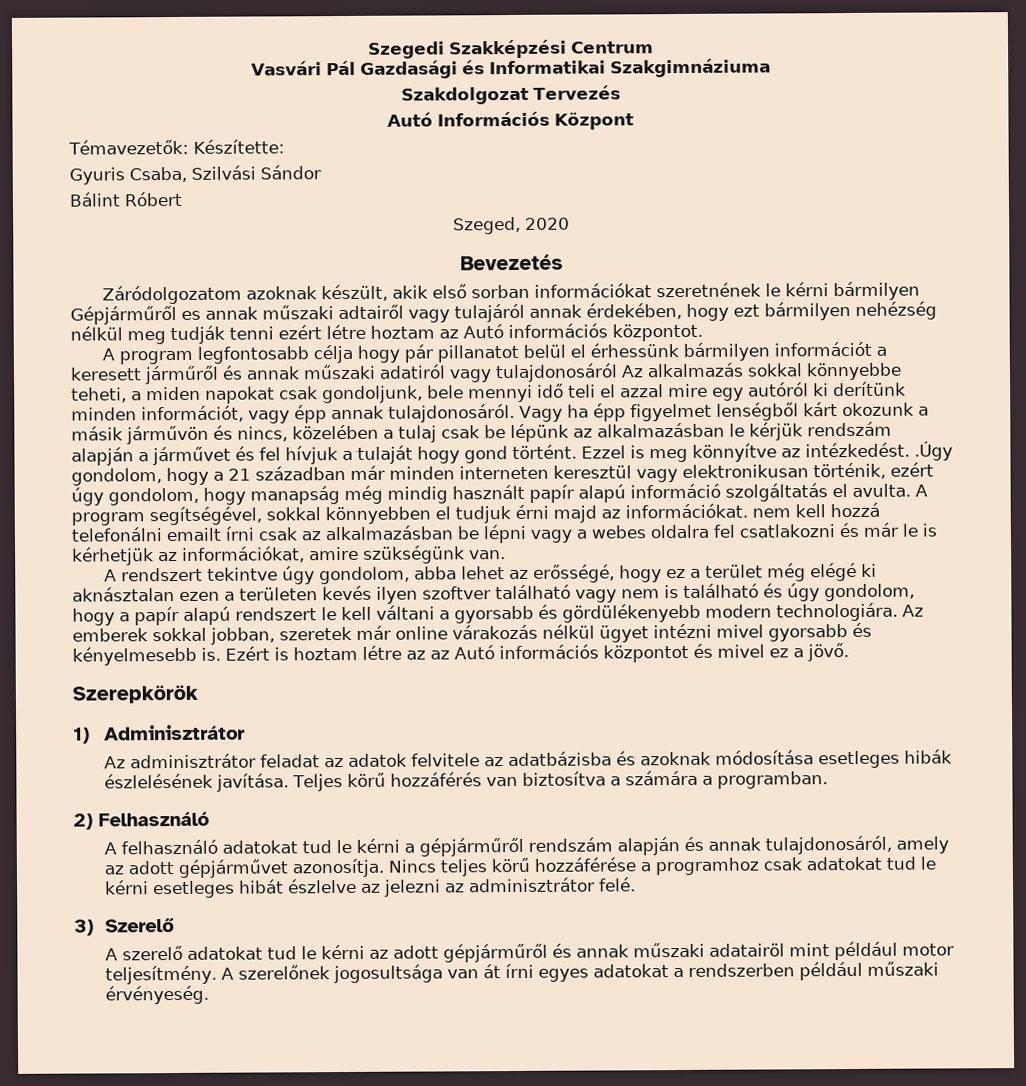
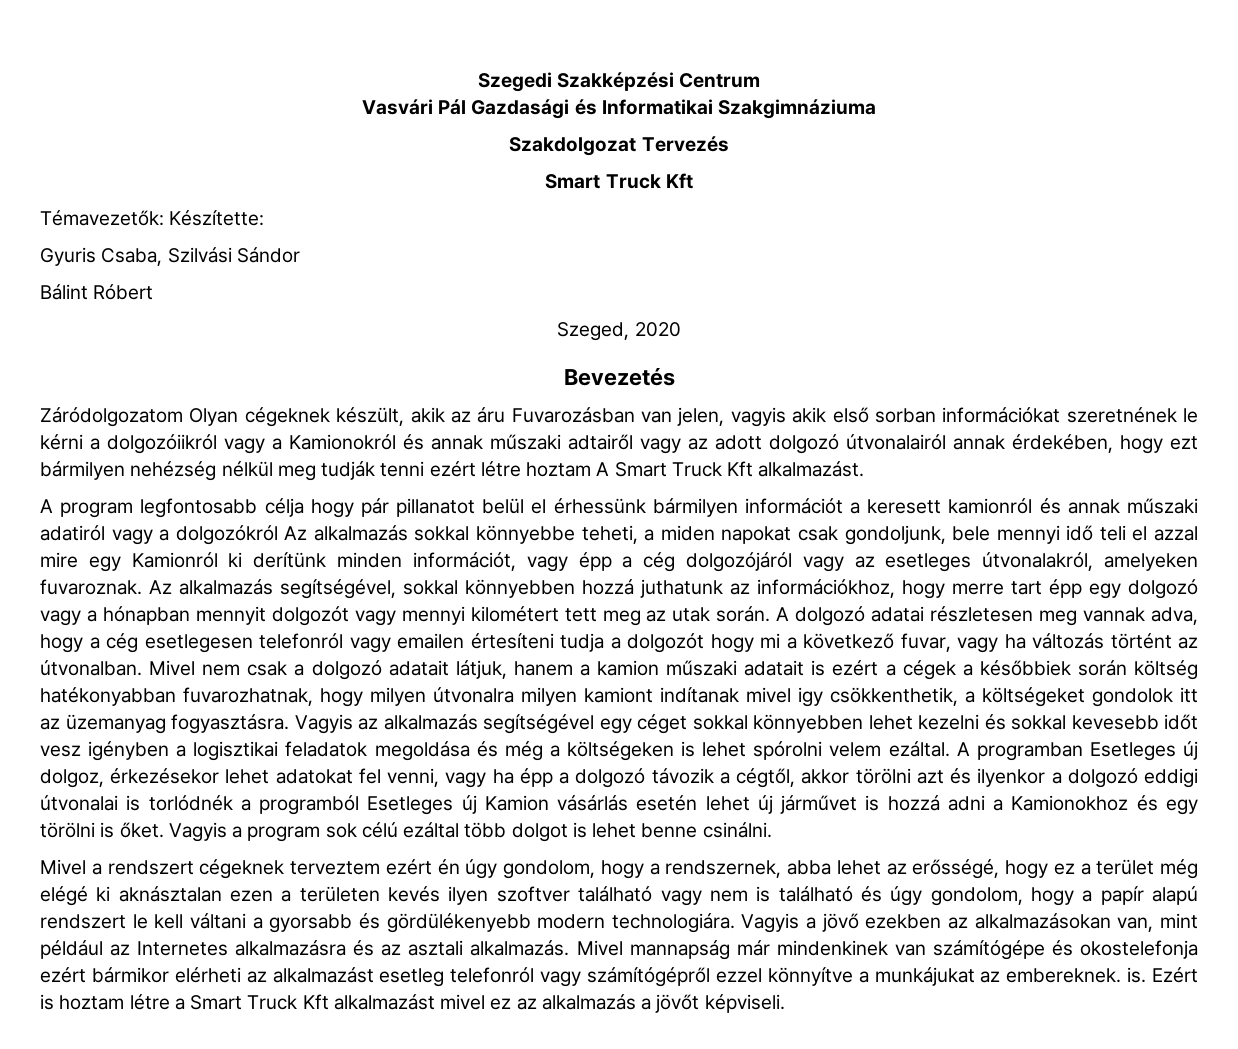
[387,111,634,130] Autó Információs Központ -> [545,173,693,189] Smart Truck Kft
[245,284,388,302] azoknak készült, -> [189,407,786,427] Olyan cégeknek készült, akik az áru Fuvarozásban van jelen, vagyis
[832,281,920,301] [70,303,525,325] bármilyen Gépjárműről es annak műszaki adtairől vagy tulajáról -> [90,434,946,454] a dolgozóiikról vagy a Kamionokról és annak műszaki adtairől vagy az adott dolgozó útvonalairól
[439,323,703,342] az Autó információs központot. -> [596,461,865,477] A Smart Truck Kft alkalmazást.
[144,365,219,385] járműről -> [948,498,1033,514] kamionról
[495,363,618,383] tulajdonosáról -> [159,525,278,545] a dolgozókról
[748,382,809,397] autóról -> [131,552,218,568] Kamionról
[331,402,929,423] [71,421,892,445] [71,441,953,466] [71,462,934,486] [71,483,928,506] [71,502,880,526] [71,522,937,544] [72,545,506,566] [103,566,410,585] annak tulajdonosáról. Vagy ha épp figyelmet lenségből kárt okozunk a másik járművön és nincs, közelében a tulaj csak be lépünk az alkalmazásban le kérjük rendszám alapján a járművet és fel hívjuk a tulaját hogy gond történt. Ezzel is meg könnyítve az intézkedést. .Úgy gondolom, hogy a 21 században már minden interneten keresztül vagy elektronikusan történik, ezért úgy gondolom, hogy manapság még mindig használt papír alapú információ szolgáltatás el avulta. A program segítségével, sokkal könnyebben el tudjuk érni majd az információkat. nem kell hozzá telefonálni emailt írni csak az alkalmazásban be lépni vagy a webes oldalra fel csatlakozni és már le is kérhetjük az információkat, amire szükségünk van. // A rendszert tekintve úgy gondolom, -> [622,552,1198,572] [40,579,1198,599] [40,606,1198,626] [40,633,1198,653] [40,660,1198,680] [40,687,1198,707] [40,714,1198,734] [40,741,1198,761] [40,768,1198,788] [40,795,1199,815] [40,822,772,842] [40,859,782,879] a cég dolgozójáról vagy az esetleges útvonalakról, amelyeken fuvaroznak. Az alkalmazás segítségével, sokkal könnyebben hozzá juthatunk az információkhoz, hogy merre tart épp egy dolgozó vagy a hónapban mennyit dolgozót vagy mennyi kilométert tett meg az utak során. A dolgozó adatai részletesen meg vannak adva, hogy a cég esetlegesen telefonról vagy emailen értesíteni tudja a dolgozót hogy mi a következő fuvar, vagy ha változás történt az útvonalban. Mivel nem csak a dolgozó adatait látjuk, hanem a kamion műszaki adatait is ezért a cégek a későbbiek során költség hatékonyabban fuvarozhatnak, hogy milyen útvonalra milyen kamiont indítanak mivel igy csökkenthetik, a költségeket gondolok itt az üzemanyag fogyasztásra. Vagyis az alkalmazás segítségével egy céget sokkal könnyebben lehet kezelni és sokkal kevesebb időt vesz igényben a logisztikai feladatok megoldása és még a költségeken is lehet spórolni velem ezáltal. A programban Esetleges új dolgoz, érkezésekor lehet adatokat fel venni, vagy ha épp a dolgozó távozik a cégtől, akkor törölni azt és ilyenkor a dolgozó eddigi útvonalai is torlódnék a programból Esetleges új Kamion vásárlás esetén lehet új járművet is hozzá adni a Kamionokhoz és egy törölni is őket. Vagyis a program sok célú ezáltal több dolgot is lehet benne csinálni. // Mivel a rendszert cégeknek terveztem ezért én úgy gondolom, hogy a rendszernek,
[902,604,924,617] [72,622,872,645] [72,646,197,666] Az emberek sokkal jobban, szeretek már online várakozás nélkül ügyet intézni mivel gyorsabb és kényelmesebb -> [741,913,1198,933] [40,940,1199,960] [40,967,1122,987] Vagyis a jövő ezekben az alkalmazásokan van, mint például az Internetes alkalmazásra és az asztali alkalmazás. Mivel mannapság már mindenkinek van számítógépe és okostelefonja ezért bármikor elérheti az alkalmazást esetleg telefonról vagy számítógépről ezzel könnyítve a munkájukat az embereknek.
[406,643,849,663] [72,684,198,704] [73,724,246,744] [103,749,952,769] [103,770,828,792] [73,811,209,830] [103,835,949,857] [103,856,936,878] [103,877,636,899] [74,918,174,936] [104,941,954,963] [104,961,939,985] [104,985,209,1005] az az Autó információs központot és mivel ez a jövő. // Szerepkörök // 1) Adminisztrátor // Az adminisztrátor feladat az adatok felvitele az adatbázisba és azoknak módosítása esetleges hibák észlelésének javítása. Teljes körű hozzáférés van biztosítva a számára a programban. // 2) Felhasználó // A felhasználó adatokat tud le kérni a gépjárműről rendszám alapján és annak tulajdonosáról, amely az adott gépjárművet azonosítja. Nincs teljes körű hozzáférése a programhoz csak adatokat tud le kérni esetleges hibát észlelve az jelezni az adminisztrátor felé. // 3) Szerelő // A szerelő adatokat tud le kérni az adott gépjárműről és annak műszaki adatairöl mint például motor teljesítmény. A szerelőnek jogosultsága van át írni egyes adatokat a rendszerben például műszaki érvényeség. -> [174,994,785,1013] a Smart Truck Kft alkalmazást mivel ez az alkalmazás a jövőt képviseli.

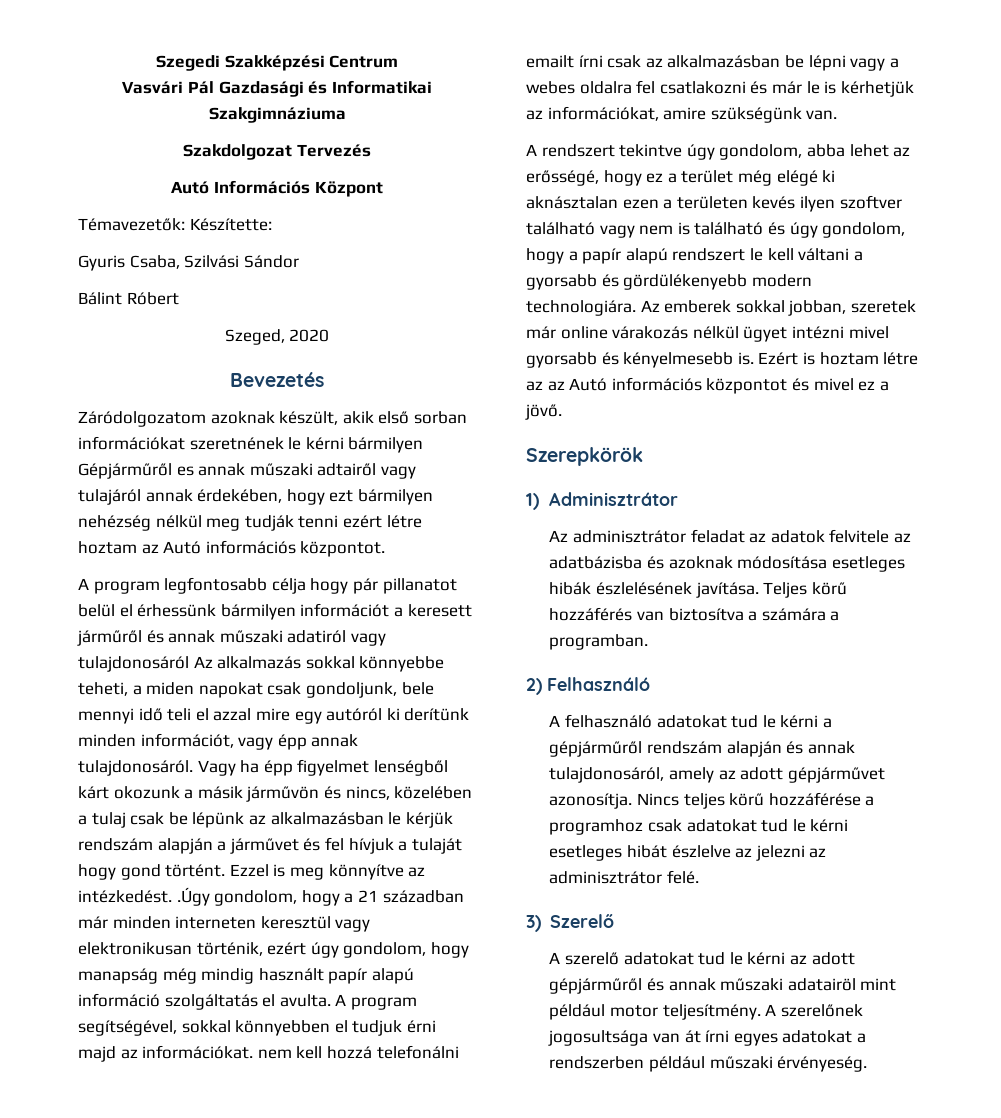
[545,173,693,189] Smart Truck Kft -> [171,180,383,197] Autó Információs Központ
[189,407,786,427] Olyan cégeknek készült, akik az áru Fuvarozásban van jelen, vagyis -> [210,411,339,425] azoknak készült,
[90,434,946,454] a dolgozóiikról vagy a Kamionokról és annak műszaki adtairől vagy az adott dolgozó útvonalairól -> [348,437,424,453] [78,463,416,479] [78,489,141,505] bármilyen Gépjárműről es annak műszaki adtairől vagy tulajáról
[596,461,865,477] A Smart Truck Kft alkalmazást. -> [141,540,386,557] az Autó információs központot.
[948,498,1033,514] kamionról -> [77,630,142,646] járműről
[159,525,278,545] a dolgozókról -> [78,656,189,672] tulajdonosáról
[131,552,218,568] Kamionról -> [326,708,383,721] autóról
[622,552,1198,572] [40,579,1198,599] [40,606,1198,626] [40,633,1198,653] [40,660,1198,680] [40,687,1198,707] [40,714,1198,734] [40,741,1198,761] [40,768,1198,788] [40,795,1199,815] [40,822,772,842] [40,859,782,879] a cég dolgozójáról vagy az esetleges útvonalakról, amelyeken fuvaroznak. Az alkalmazás segítségével, sokkal könnyebben hozzá juthatunk az információkhoz, hogy merre tart épp egy dolgozó vagy a hónapban mennyit dolgozót vagy mennyi kilométert tett meg az utak során. A dolgozó adatai részletesen meg vannak adva, hogy a cég esetlegesen telefonról vagy emailen értesíteni tudja a dolgozót hogy mi a következő fuvar, vagy ha változás történt az útvonalban. Mivel nem csak a dolgozó adatait látjuk, hanem a kamion műszaki adatait is ezért a cégek a későbbiek során költség hatékonyabban fuvarozhatnak, hogy milyen útvonalra milyen kamiont indítanak mivel igy csökkenthetik, a költségeket gondolok itt az üzemanyag fogyasztásra. Vagyis az alkalmazás segítségével egy céget sokkal könnyebben lehet kezelni és sokkal kevesebb időt vesz igényben a logisztikai feladatok megoldása és még a költségeken is lehet spórolni velem ezáltal. A programban Esetleges új dolgoz, érkezésekor lehet adatokat fel venni, vagy ha épp a dolgozó távozik a cégtől, akkor törölni azt és ilyenkor a dolgozó eddigi útvonalai is torlódnék a programból Esetleges új Kamion vásárlás esetén lehet új járművet is hozzá adni a Kamionokhoz és egy törölni is őket. Vagyis a program sok célú ezáltal több dolgot is lehet benne csinálni. // Mivel a rendszert cégeknek terveztem ezért én úgy gondolom, hogy a rendszernek, -> [311,734,359,747] [78,759,448,776] [78,786,473,802] [78,812,453,828] [78,837,462,854] [78,864,426,880] [78,887,464,906] [78,916,371,932] [78,942,469,958] [78,968,414,984] [78,993,417,1010] [78,1020,436,1036] [78,1045,459,1062] [526,55,899,71] [526,80,914,97] [526,106,838,123] [526,144,803,160] annak tulajdonosáról. Vagy ha épp figyelmet lenségből kárt okozunk a másik járművön és nincs, közelében a tulaj csak be lépünk az alkalmazásban le kérjük rendszám alapján a járművet és fel hívjuk a tulaját hogy gond történt. Ezzel is meg könnyítve az intézkedést. .Úgy gondolom, hogy a 21 században már minden interneten keresztül vagy elektronikusan történik, ezért úgy gondolom, hogy manapság még mindig használt papír alapú információ szolgáltatás el avulta. A program segítségével, sokkal könnyebben el tudjuk érni majd az információkat. nem kell hozzá telefonálni emailt írni csak az alkalmazásban be lépni vagy a webes oldalra fel csatlakozni és már le is kérhetjük az információkat, amire szükségünk van. // A rendszert tekintve úgy gondolom,
[741,913,1198,933] [40,940,1199,960] [40,967,1122,987] Vagyis a jövő ezekben az alkalmazásokan van, mint például az Internetes alkalmazásra és az asztali alkalmazás. Mivel mannapság már mindenkinek van számítógépe és okostelefonja ezért bármikor elérheti az alkalmazást esetleg telefonról vagy számítógépről ezzel könnyítve a munkájukat az embereknek. -> [640,300,916,316] [526,326,889,342] [526,352,734,368] Az emberek sokkal jobban, szeretek már online várakozás nélkül ügyet intézni mivel gyorsabb és kényelmesebb
[174,994,785,1013] a Smart Truck Kft alkalmazást mivel ez az alkalmazás a jövőt képviseli. -> [526,377,889,394] [525,404,562,420] [526,447,643,466] [526,492,679,510] [549,529,912,543] [549,556,905,572] [549,582,847,598] [549,607,840,621] [549,634,649,650] [526,677,650,695] [549,714,833,728] [549,741,855,757] [549,767,885,783] [549,792,875,809] [549,819,849,835] [549,845,827,861] [549,870,700,884] [526,914,614,932] [549,952,855,965] [549,978,897,994] [549,1004,863,1020] [548,1030,867,1046] [549,1056,868,1072] az az Autó információs központot és mivel ez a jövő. // Szerepkörök // 1) Adminisztrátor // Az adminisztrátor feladat az adatok felvitele az adatbázisba és azoknak módosítása esetleges hibák észlelésének javítása. Teljes körű hozzáférés van biztosítva a számára a programban. // 2) Felhasználó // A felhasználó adatokat tud le kérni a gépjárműről rendszám alapján és annak tulajdonosáról, amely az adott gépjárművet azonosítja. Nincs teljes körű hozzáférése a programhoz csak adatokat tud le kérni esetleges hibát észlelve az jelezni az adminisztrátor felé. // 3) Szerelő // A szerelő adatokat tud le kérni az adott gépjárműről és annak műszaki adatairöl mint például motor teljesítmény. A szerelőnek jogosultsága van át írni egyes adatokat a rendszerben például műszaki érvényeség.

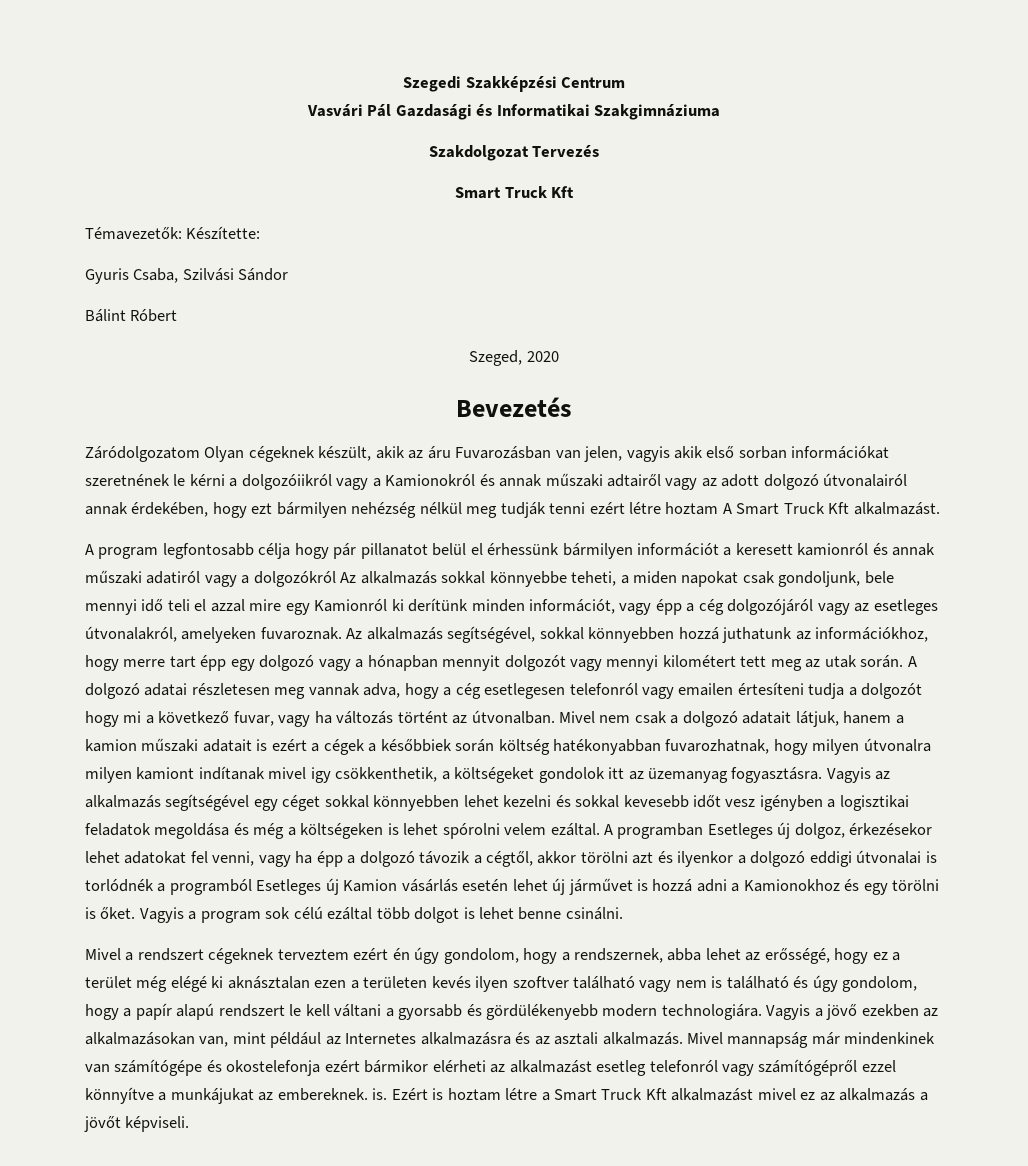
[171,180,383,197] Autó Információs Központ -> [455,186,574,199] Smart Truck Kft
[210,411,339,425] azoknak készült, -> [204,446,670,462] Olyan cégeknek készült, akik az áru Fuvarozásban van jelen, vagyis
[348,437,424,453] [78,463,416,479] [78,489,141,505] bármilyen Gépjárműről es annak műszaki adtairől vagy tulajáról -> [229,473,908,490] a dolgozóiikról vagy a Kamionokról és annak műszaki adtairől vagy az adott dolgozó útvonalairól
[141,540,386,557] az Autó információs központot. -> [722,502,940,515] A Smart Truck Kft alkalmazást.
[77,630,142,646] járműről -> [797,543,869,556] kamionról
[78,656,189,672] tulajdonosáról -> [241,571,336,587] a dolgozókról
[326,708,383,721] autóról -> [314,599,388,612] Kamionról
[311,734,359,747] [78,759,448,776] [78,786,473,802] [78,812,453,828] [78,837,462,854] [78,864,426,880] [78,887,464,906] [78,916,371,932] [78,942,469,958] [78,968,414,984] [78,993,417,1010] [78,1020,436,1036] [78,1045,459,1062] [526,55,899,71] [526,80,914,97] [526,106,838,123] [526,144,803,160] annak tulajdonosáról. Vagy ha épp figyelmet lenségből kárt okozunk a másik járművön és nincs, közelében a tulaj csak be lépünk az alkalmazásban le kérjük rendszám alapján a járművet és fel hívjuk a tulaját hogy gond történt. Ezzel is meg könnyítve az intézkedést. .Úgy gondolom, hogy a 21 században már minden interneten keresztül vagy elektronikusan történik, ezért úgy gondolom, hogy manapság még mindig használt papír alapú információ szolgáltatás el avulta. A program segítségével, sokkal könnyebben el tudjuk érni majd az információkat. nem kell hozzá telefonálni emailt írni csak az alkalmazásban be lépni vagy a webes oldalra fel csatlakozni és már le is kérhetjük az információkat, amire szükségünk van. // A rendszert tekintve úgy gondolom, -> [686,599,938,615] [85,626,929,643] [85,655,917,671] [85,682,923,699] [85,710,904,727] [85,738,931,755] [85,766,891,783] [85,794,909,811] [85,822,933,839] [85,850,937,867] [85,878,940,895] [85,906,623,923] [85,947,664,964] a cég dolgozójáról vagy az esetleges útvonalakról, amelyeken fuvaroznak. Az alkalmazás segítségével, sokkal könnyebben hozzá juthatunk az információkhoz, hogy merre tart épp egy dolgozó vagy a hónapban mennyit dolgozót vagy mennyi kilométert tett meg az utak során. A dolgozó adatai részletesen meg vannak adva, hogy a cég esetlegesen telefonról vagy emailen értesíteni tudja a dolgozót hogy mi a következő fuvar, vagy ha változás történt az útvonalban. Mivel nem csak a dolgozó adatait látjuk, hanem a kamion műszaki adatait is ezért a cégek a későbbiek során költség hatékonyabban fuvarozhatnak, hogy milyen útvonalra milyen kamiont indítanak mivel igy csökkenthetik, a költségeket gondolok itt az üzemanyag fogyasztásra. Vagyis az alkalmazás segítségével egy céget sokkal könnyebben lehet kezelni és sokkal kevesebb időt vesz igényben a logisztikai feladatok megoldása és még a költségeken is lehet spórolni velem ezáltal. A programban Esetleges új dolgoz, érkezésekor lehet adatokat fel venni, vagy ha épp a dolgozó távozik a cégtől, akkor törölni azt és ilyenkor a dolgozó eddigi útvonalai is torlódnék a programból Esetleges új Kamion vásárlás esetén lehet új járművet is hozzá adni a Kamionokhoz és egy törölni is őket. Vagyis a program sok célú ezáltal több dolgot is lehet benne csinálni. // Mivel a rendszert cégeknek terveztem ezért én úgy gondolom, hogy a rendszernek,
[640,300,916,316] [526,326,889,342] [526,352,734,368] Az emberek sokkal jobban, szeretek már online várakozás nélkül ügyet intézni mivel gyorsabb és kényelmesebb -> [766,1004,939,1020] [85,1032,936,1048] [85,1059,896,1076] [85,1087,368,1104] Vagyis a jövő ezekben az alkalmazásokan van, mint például az Internetes alkalmazásra és az asztali alkalmazás. Mivel mannapság már mindenkinek van számítógépe és okostelefonja ezért bármikor elérheti az alkalmazást esetleg telefonról vagy számítógépről ezzel könnyítve a munkájukat az embereknek.
[526,377,889,394] [525,404,562,420] [526,447,643,466] [526,492,679,510] [549,529,912,543] [549,556,905,572] [549,582,847,598] [549,607,840,621] [549,634,649,650] [526,677,650,695] [549,714,833,728] [549,741,855,757] [549,767,885,783] [549,792,875,809] [549,819,849,835] [549,845,827,861] [549,870,700,884] [526,914,614,932] [549,952,855,965] [549,978,897,994] [549,1004,863,1020] [548,1030,867,1046] [549,1056,868,1072] az az Autó információs központot és mivel ez a jövő. // Szerepkörök // 1) Adminisztrátor // Az adminisztrátor feladat az adatok felvitele az adatbázisba és azoknak módosítása esetleges hibák észlelésének javítása. Teljes körű hozzáférés van biztosítva a számára a programban. // 2) Felhasználó // A felhasználó adatokat tud le kérni a gépjárműről rendszám alapján és annak tulajdonosáról, amely az adott gépjárművet azonosítja. Nincs teljes körű hozzáférése a programhoz csak adatokat tud le kérni esetleges hibát észlelve az jelezni az adminisztrátor felé. // 3) Szerelő // A szerelő adatokat tud le kérni az adott gépjárműről és annak műszaki adatairöl mint például motor teljesítmény. A szerelőnek jogosultsága van át írni egyes adatokat a rendszerben például műszaki érvényeség. -> [541,1088,928,1101] [84,1116,190,1132] a Smart Truck Kft alkalmazást mivel ez az alkalmazás a jövőt képviseli.

